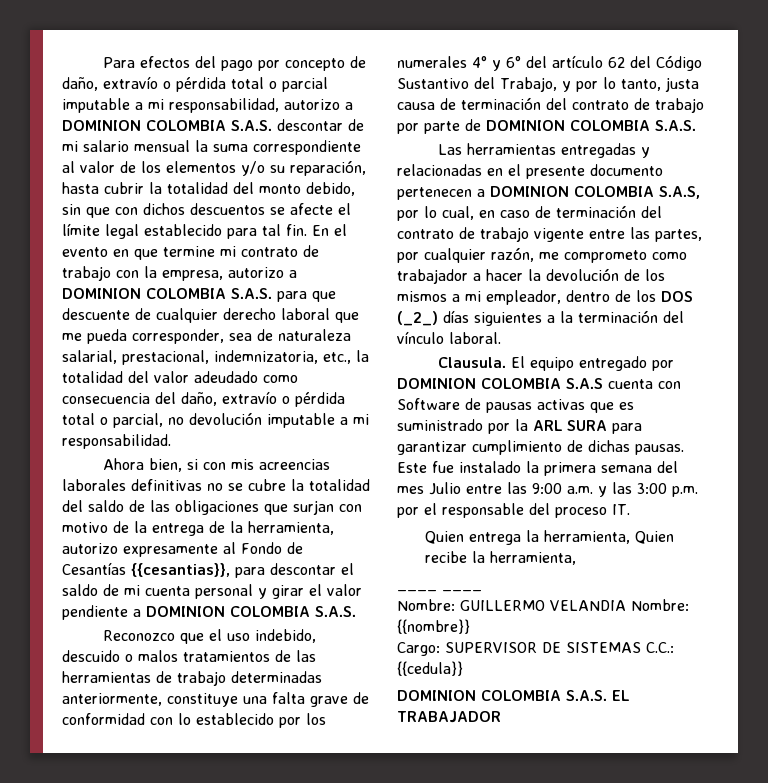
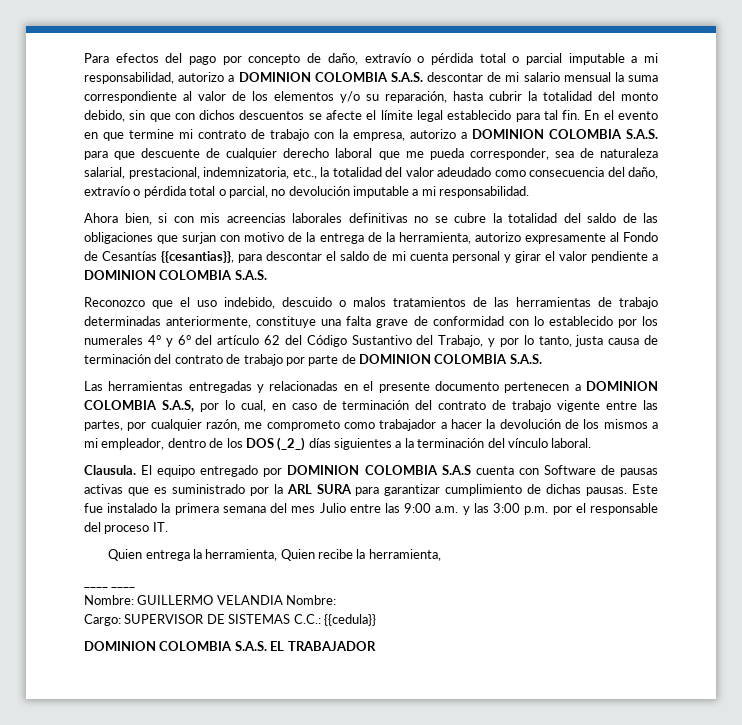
[397,619,470,634] {{nombre}} -> (337, 600) none

